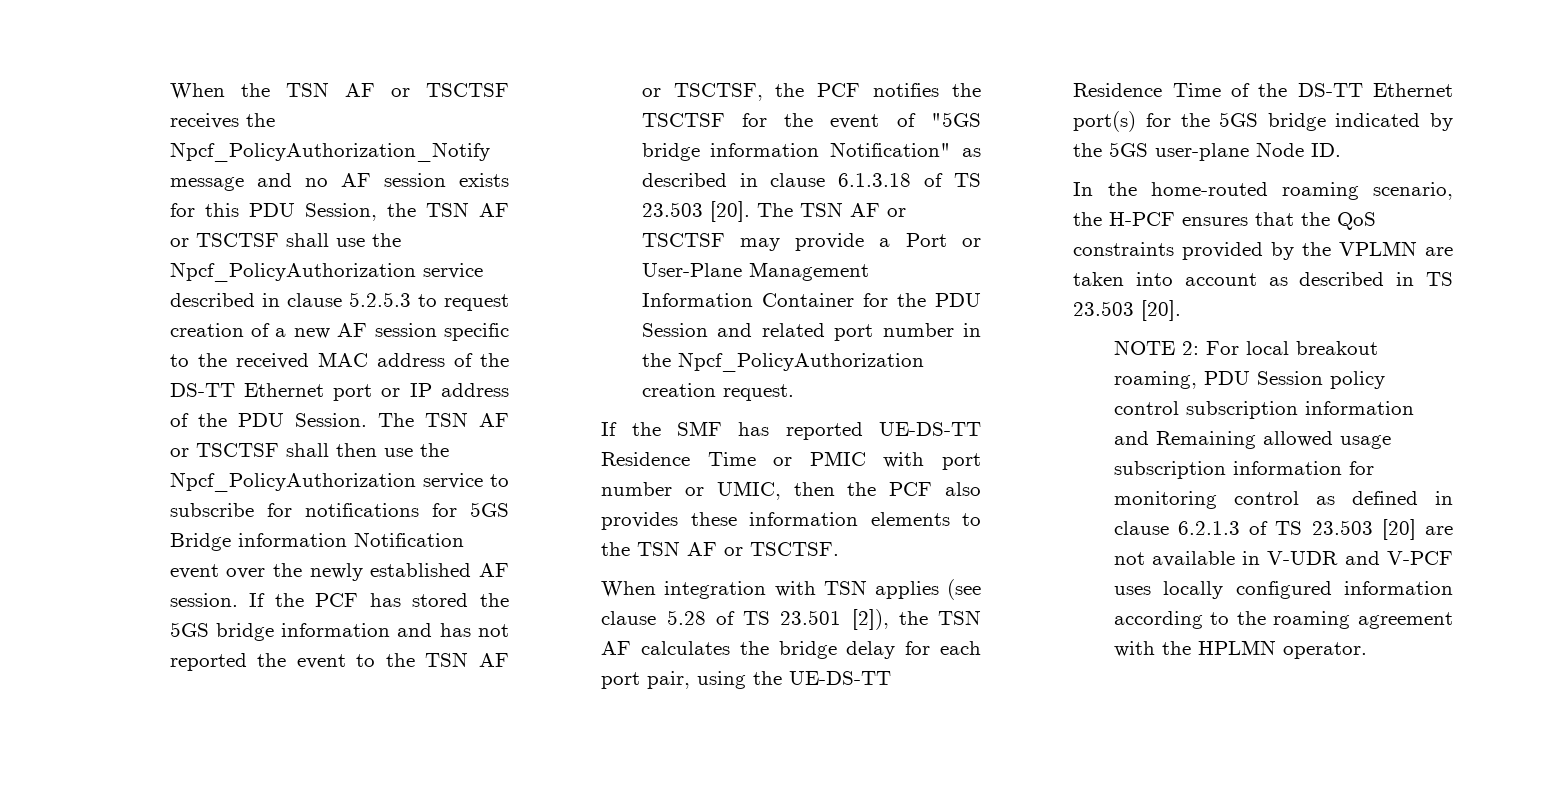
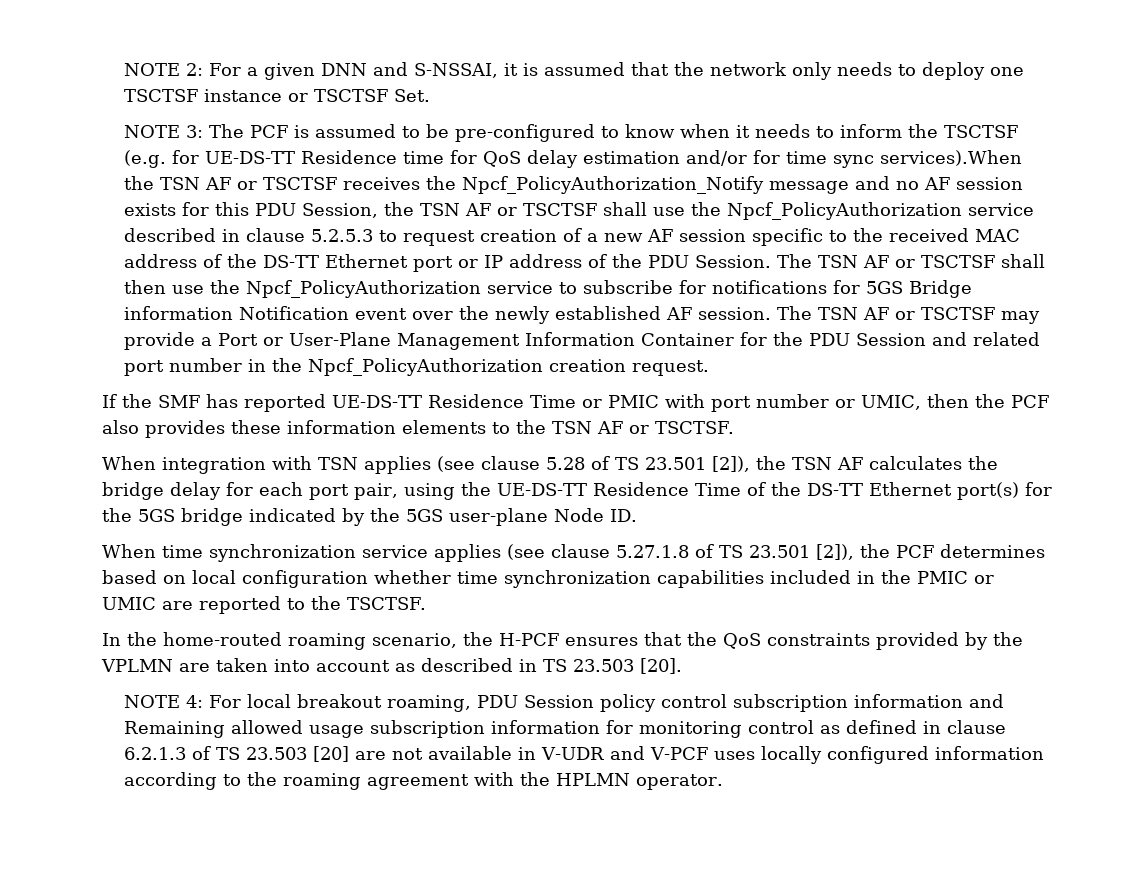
[169,83,225,99] When -> [124,62,1025,80] [124,89,431,102] [124,124,1019,142] [124,150,1023,168] NOTE 2: For a given DNN and S-NSSAI, it is assumed that the network only needs to deploy one TSCTSF instance or TSCTSF Set. // NOTE 3: The PCF is assumed to be pre-configured to know when it needs to inform the TSCTSF (e.g. for UE-DS-TT Residence time for QoS delay estimation and/or for time sync services).When
[249,593,509,607] [169,622,509,641] [169,652,509,671] [641,83,981,101] [641,112,981,129] [641,142,981,161] [641,173,981,187] [641,201,750,222] If the PCF has stored the 5GS bridge information and has not reported the event to the TSN AF or TSCTSF, the PCF notifies the TSCTSF for the event of "5GS bridge information Notification" as described in clause 6.1.3.18 of TS 23.503 [20]. -> (772, 313) none
(1342, 150) none -> [101,544,1045,562] [101,570,994,588] [101,596,427,614] // When time synchronization service applies (see clause 5.27.1.8 of TS 23.501 [2]), the PCF determines based on local configuration whether time synchronization capabilities included in the PMIC or UMIC are reported to the TSCTSF.
[1181,341,1199,355] 2: -> [186,695,204,708] 4:

